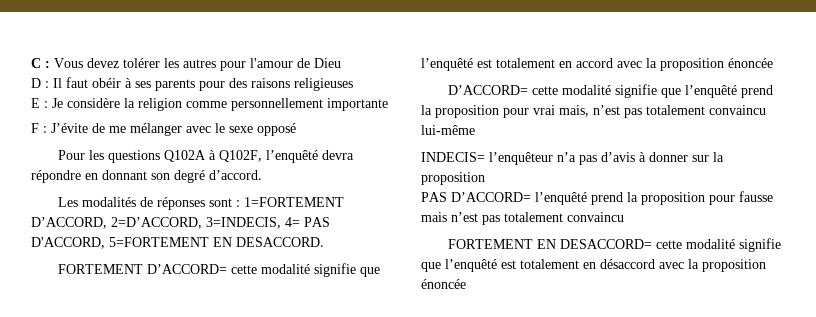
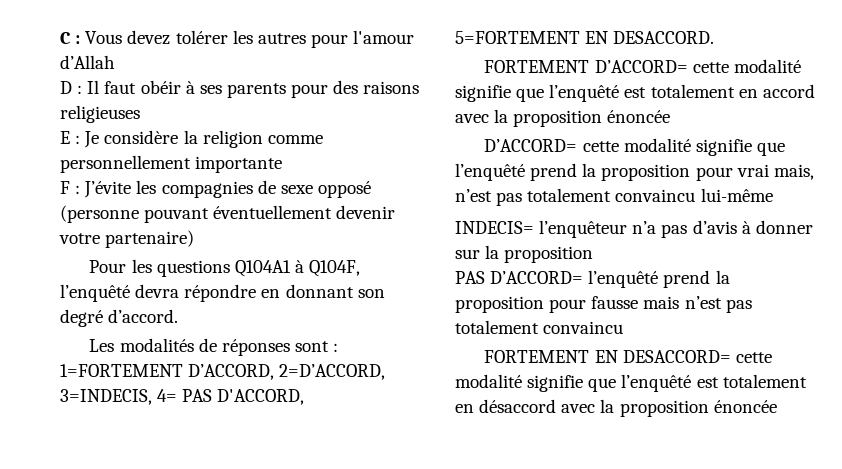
[297,58,341,68] de Dieu -> [60,55,115,69] d’Allah
[92,123,296,136] de me mélanger avec le sexe opposé -> [136,180,371,198] [60,205,396,223] [59,230,195,248] les compagnies de sexe opposé (personne pouvant éventuellement devenir votre partenaire)
[164,150,263,162] Q102A à Q102F, -> [234,260,361,277] Q104A1 à Q104F,

